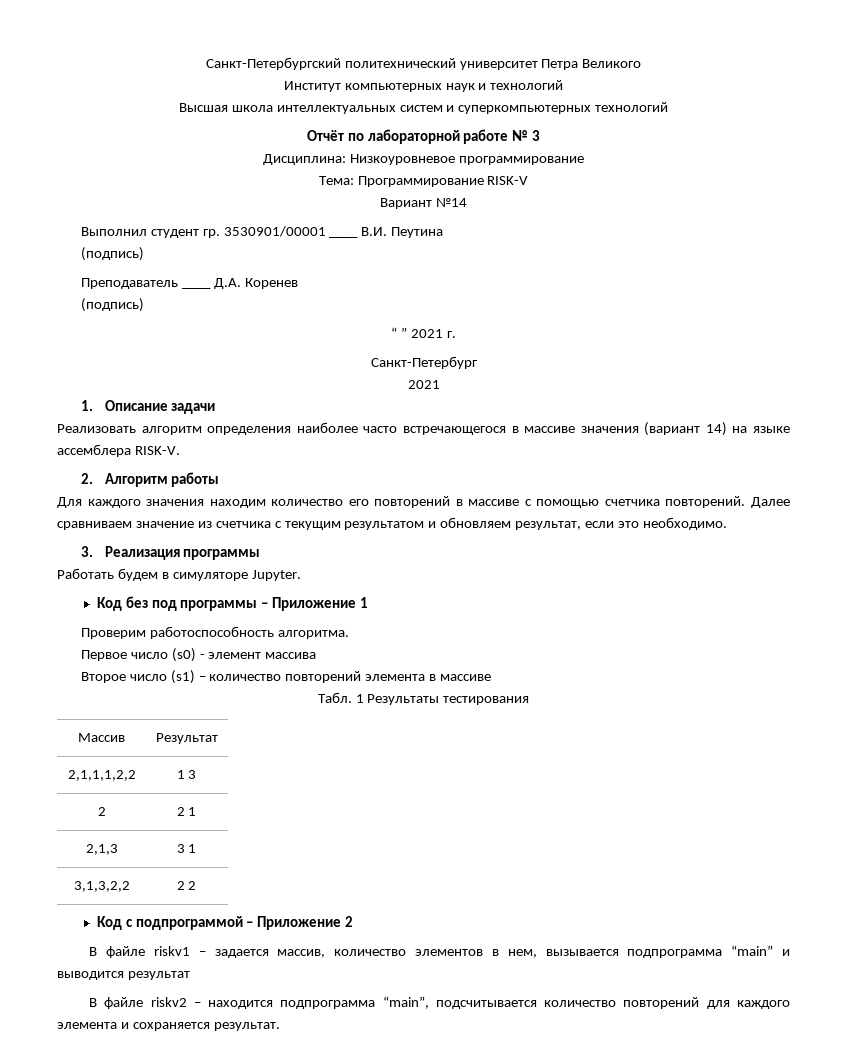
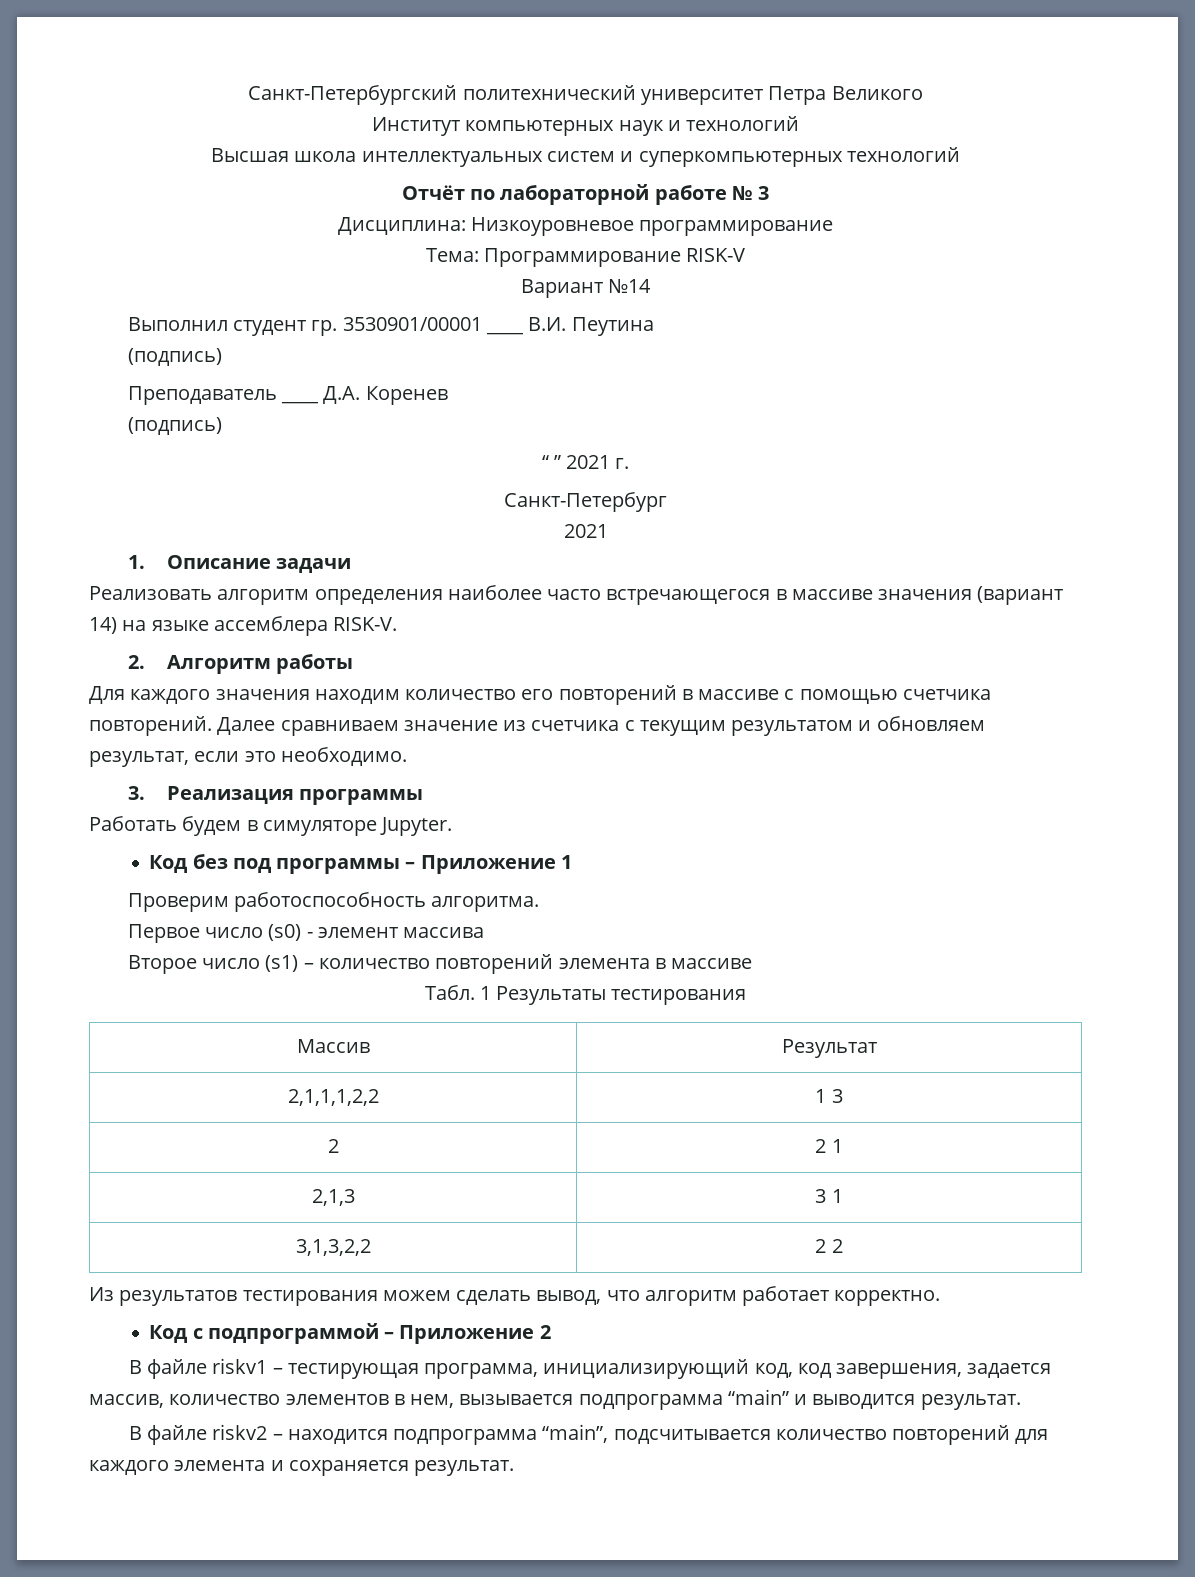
(197, 885) none -> [89,1286,941,1306] // Из результатов тестирования можем сделать вывод, что алгоритм работает корректно.
(206, 953) none -> [287,1359,963,1379] тестирующая программа, инициализирующий код, код завершения,
[127,971,190,980] результат -> [920,1394,1021,1410] результат.

